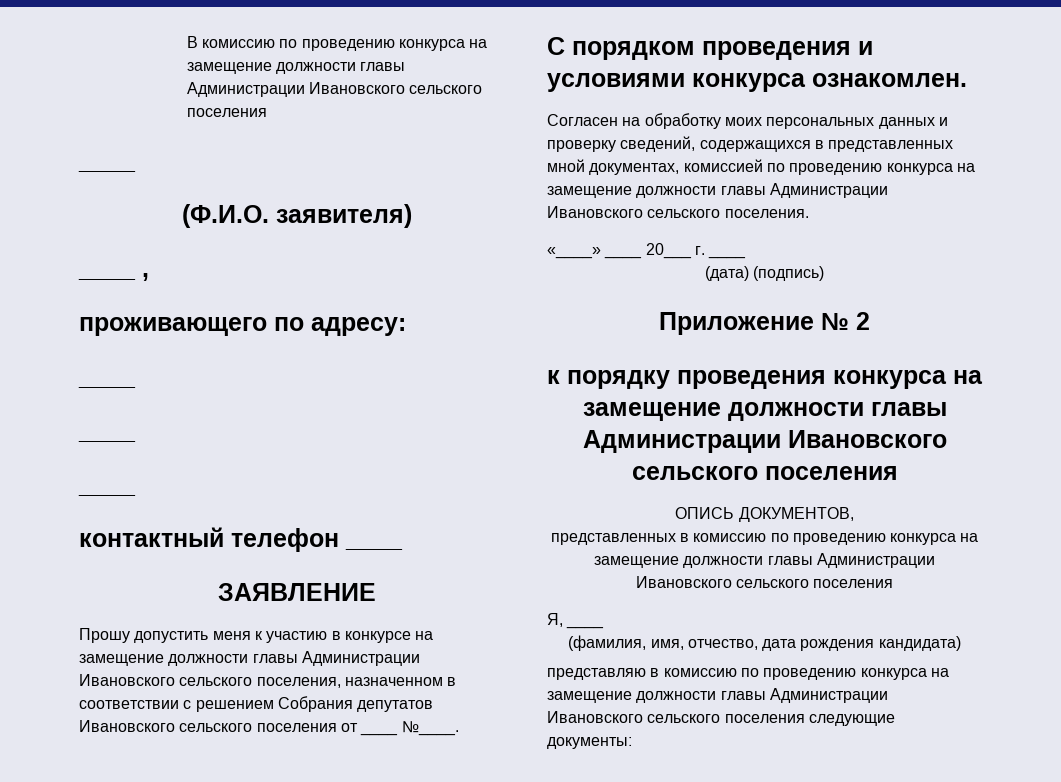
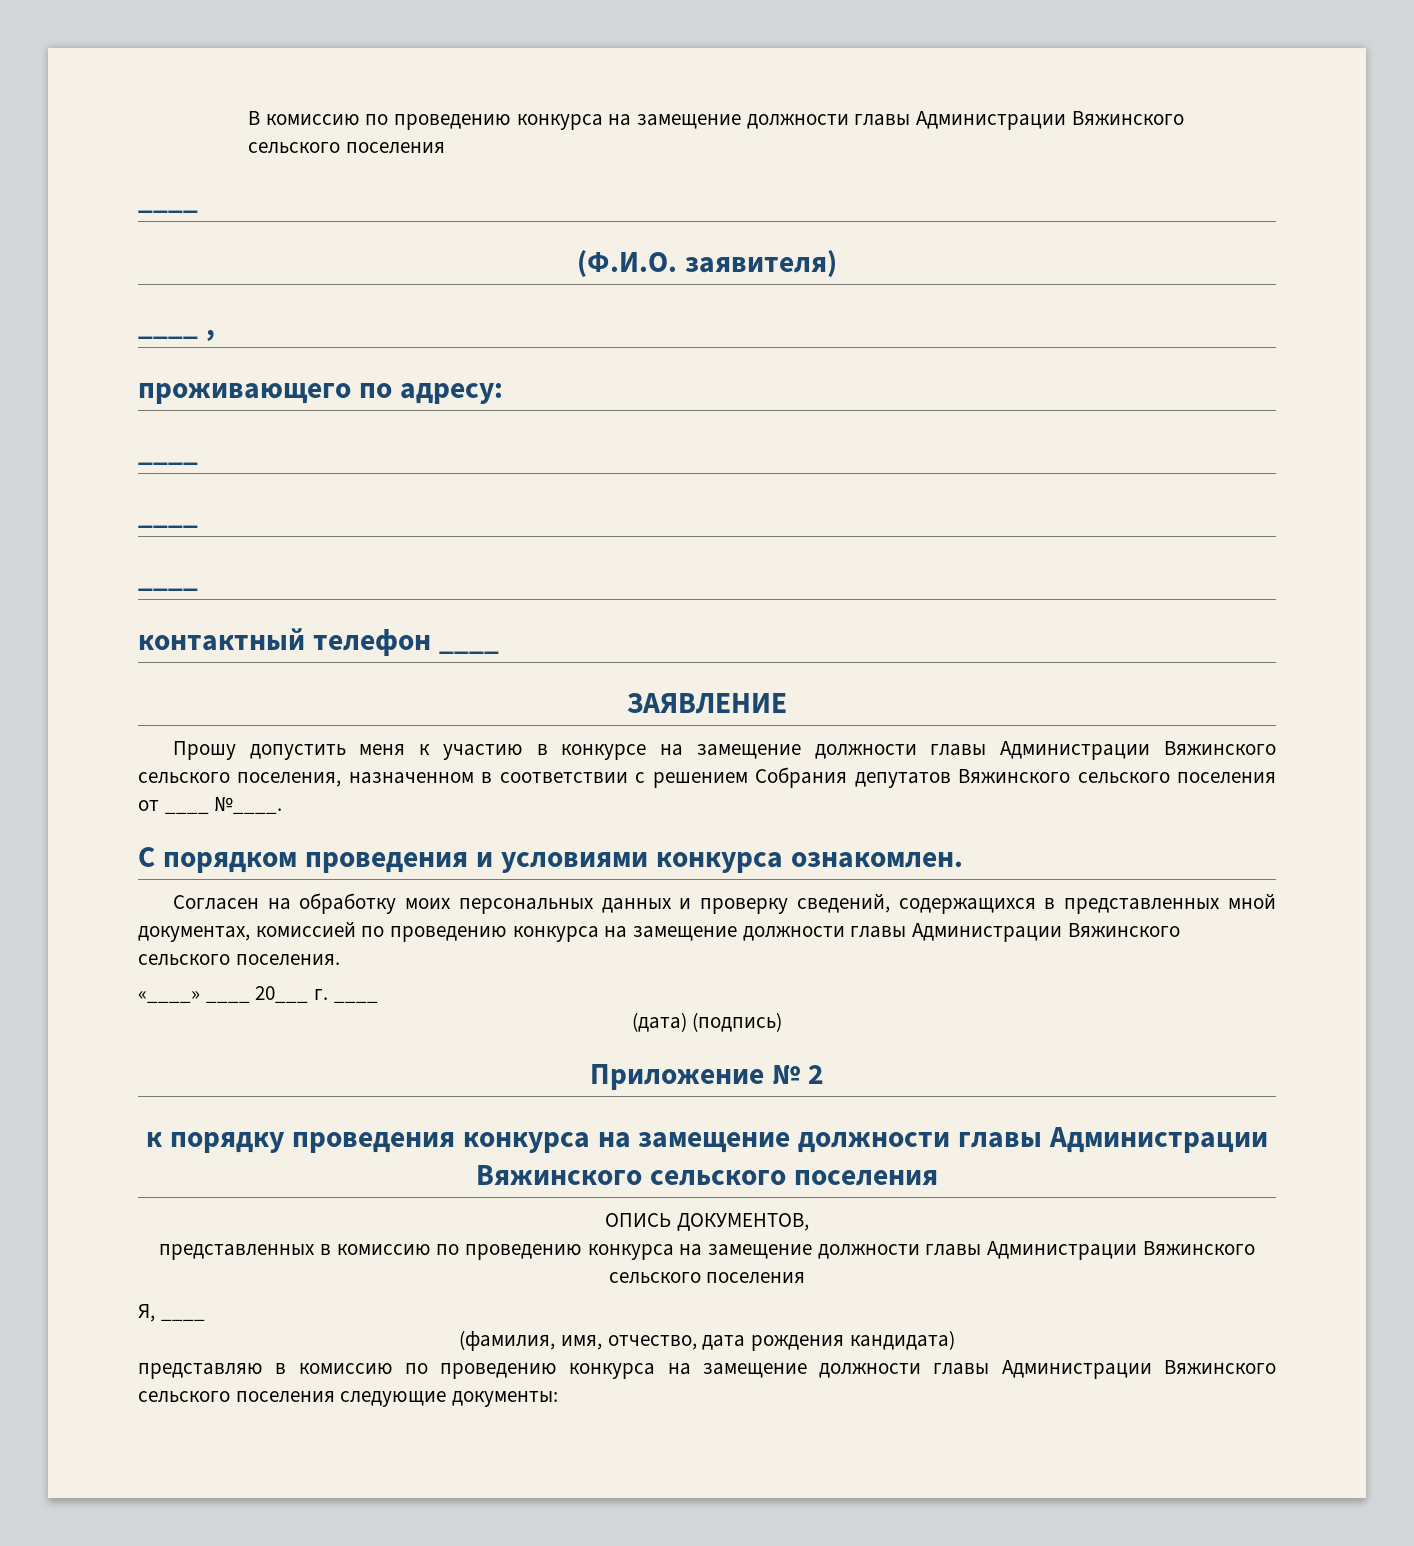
[309,82,406,94] Ивановского -> [1071,111,1184,125] Вяжинского
[79,674,175,686] Ивановского -> [1164,741,1277,755] Вяжинского
[79,720,175,732] Ивановского -> [958,769,1071,783] Вяжинского
[547,206,643,218] Ивановского -> [1067,923,1180,937] Вяжинского
[787,430,947,448] Ивановского -> [476,1165,643,1185] Вяжинского
[635,576,732,588] Ивановского -> [1142,1241,1255,1255] Вяжинского
[547,711,643,723] Ивановского -> [1164,1360,1276,1374] Вяжинского

